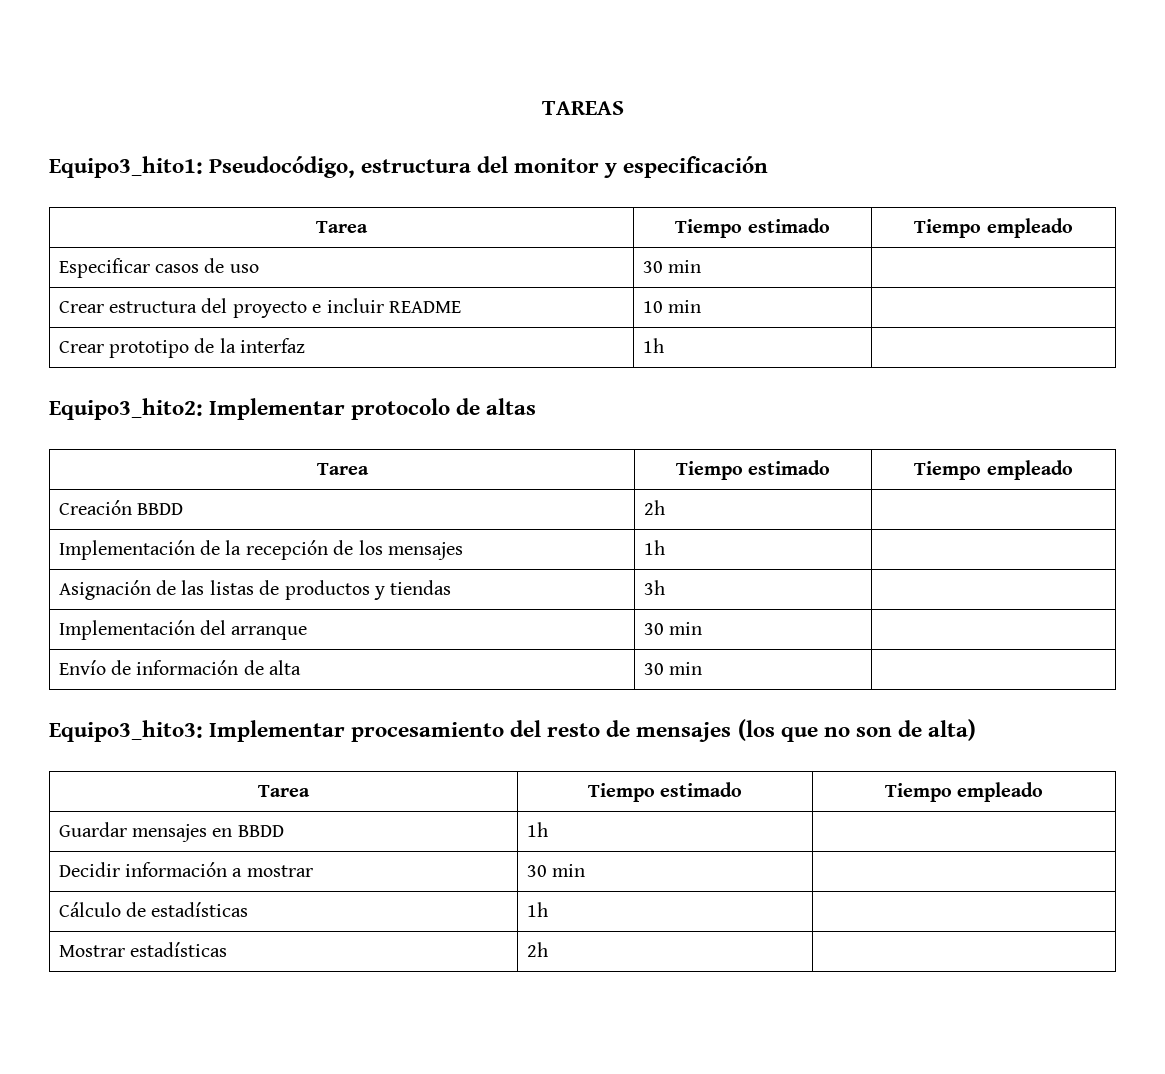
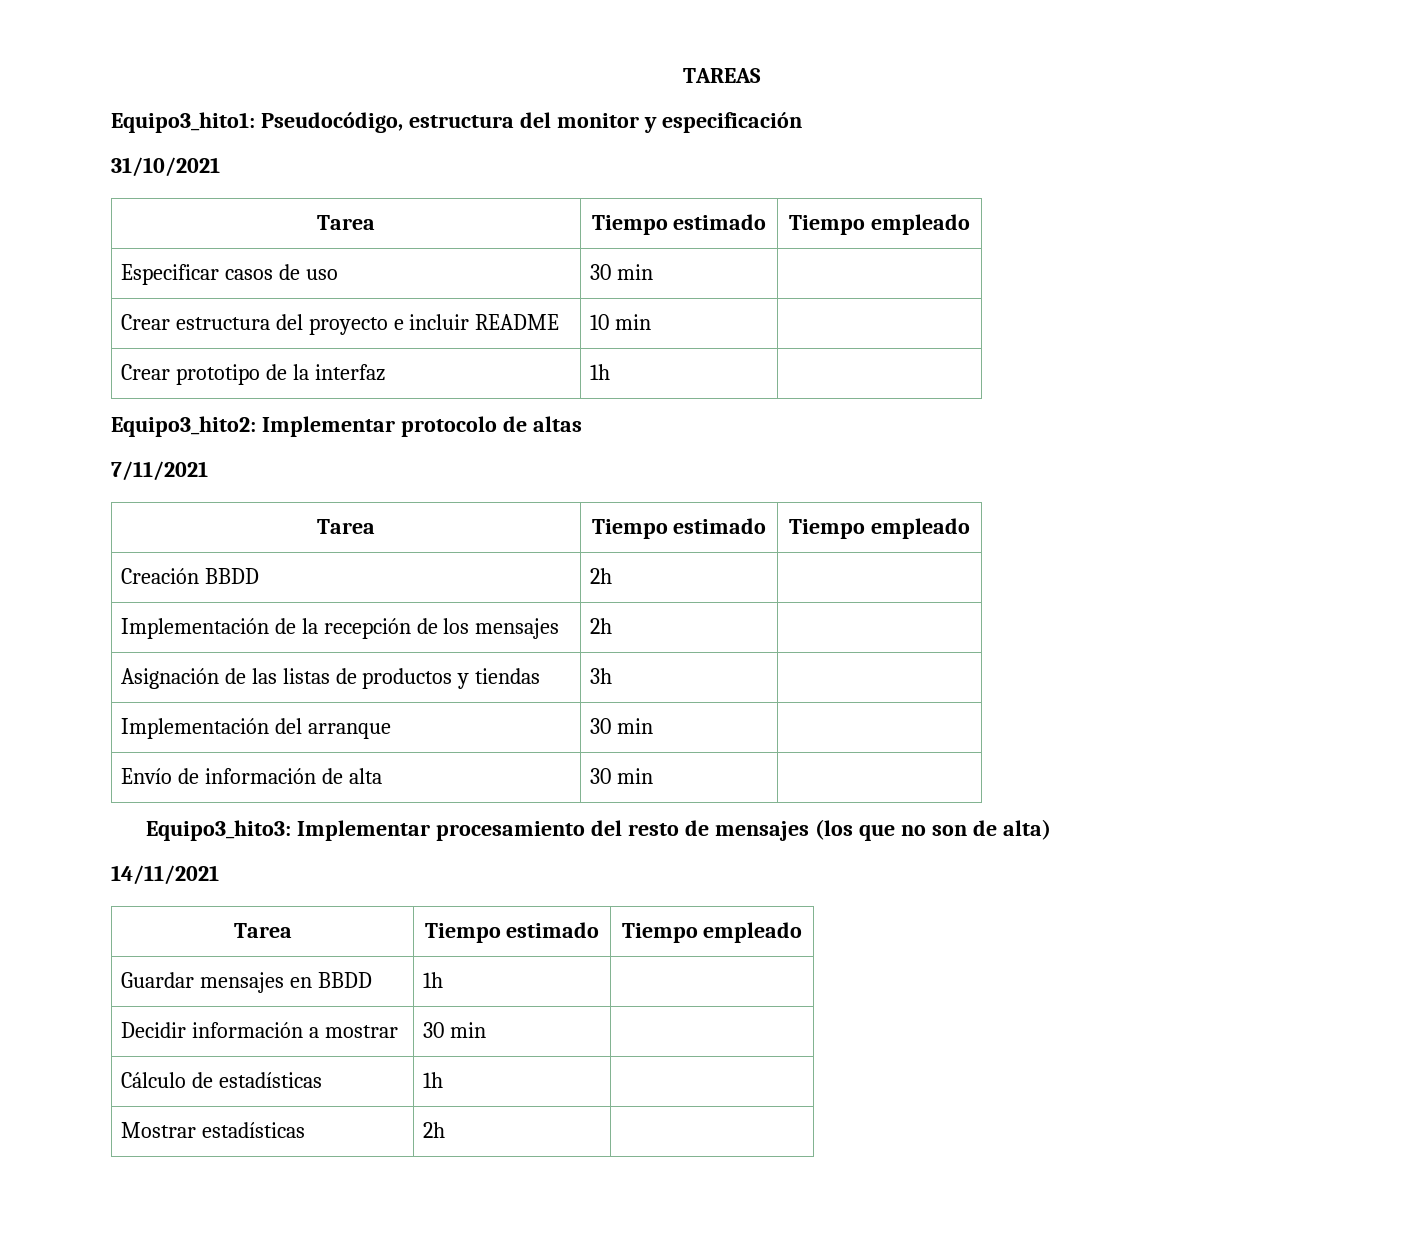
(769, 167) none -> [111,157,220,177] // 31/10/2021
(537, 406) none -> [111,461,208,481] // 7/11/2021
[643,540,665,555] 1h -> [589,618,612,634] 2h
(976, 730) none -> [111,865,219,885] // 14/11/2021

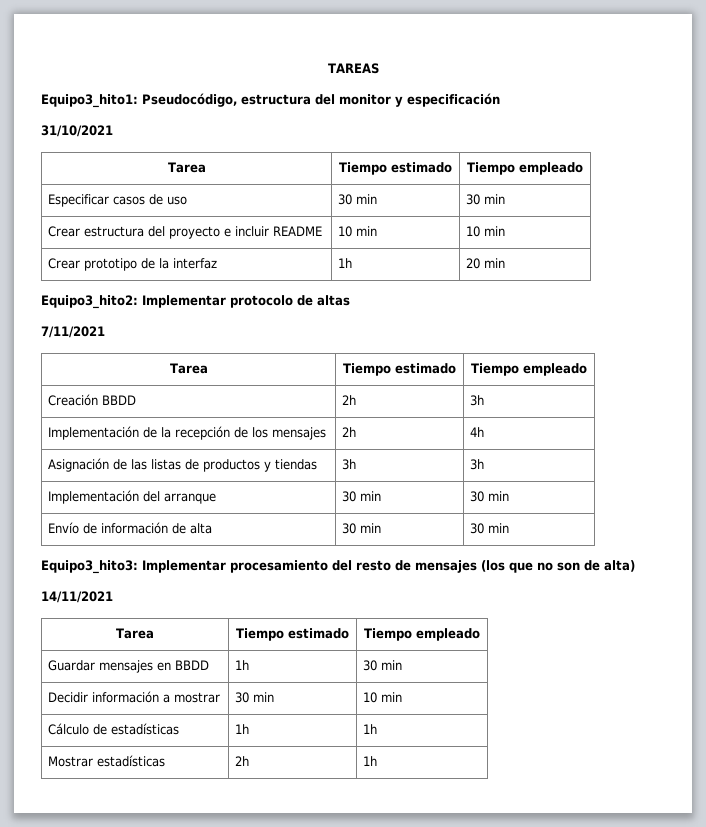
(653, 272) none -> [465,194,505,205] 30 min
(651, 322) none -> [465,226,505,237] 10 min
(610, 372) none -> [465,258,505,269] 20 min
(612, 576) none -> [469,395,484,406] 3h
(612, 626) none -> [469,427,484,437] 4h
(612, 676) none -> [469,459,484,470] 3h
(653, 726) none -> [469,491,509,502] 30 min
(653, 776) none -> [469,523,509,534] 30 min
(443, 980) none -> [362,660,402,671] 30 min
(486, 1030) none -> [362,692,402,703] 10 min
(443, 1080) none -> [362,724,377,734] 1h
(445, 1130) none -> [362,756,377,766] 1h

